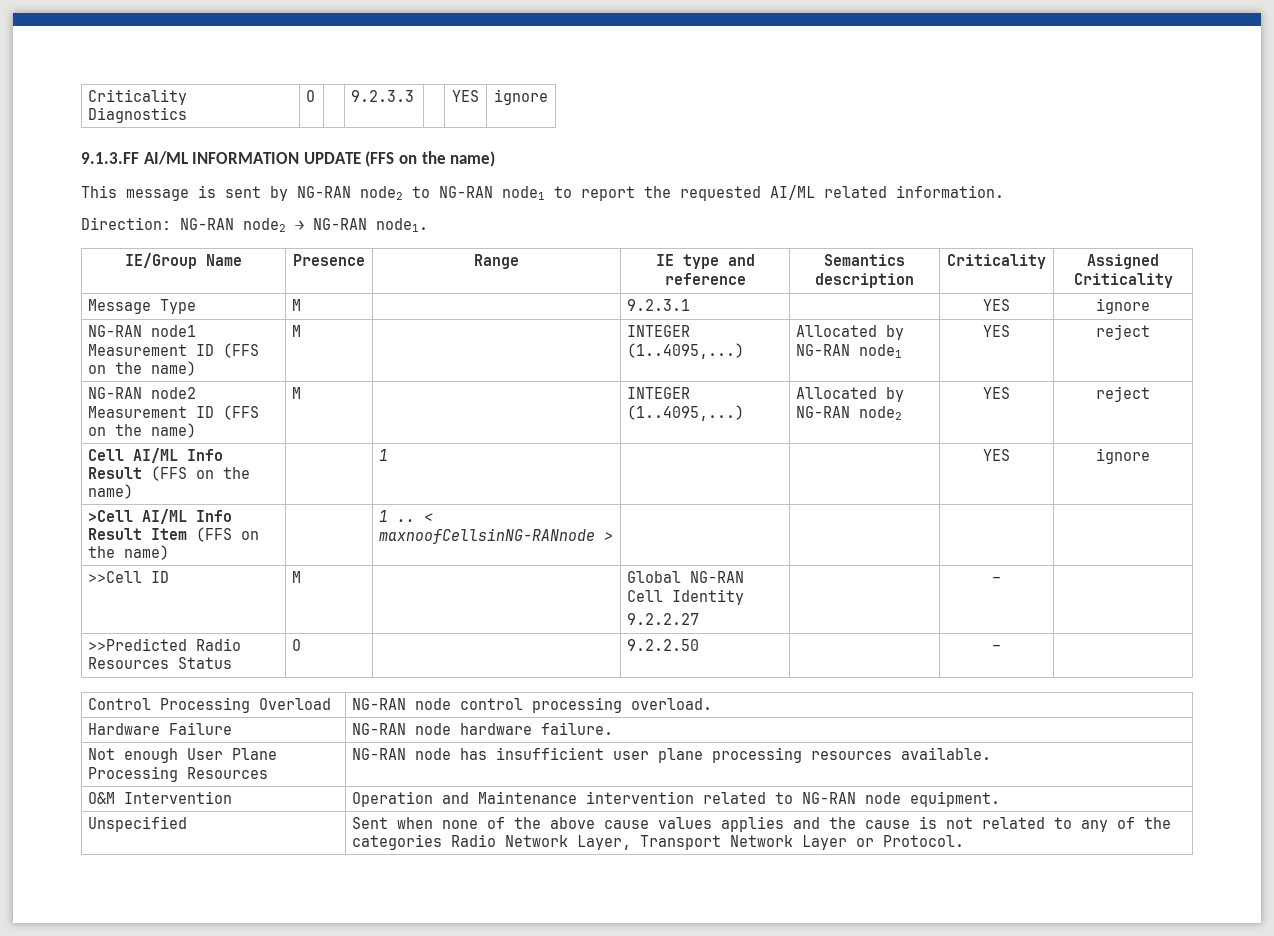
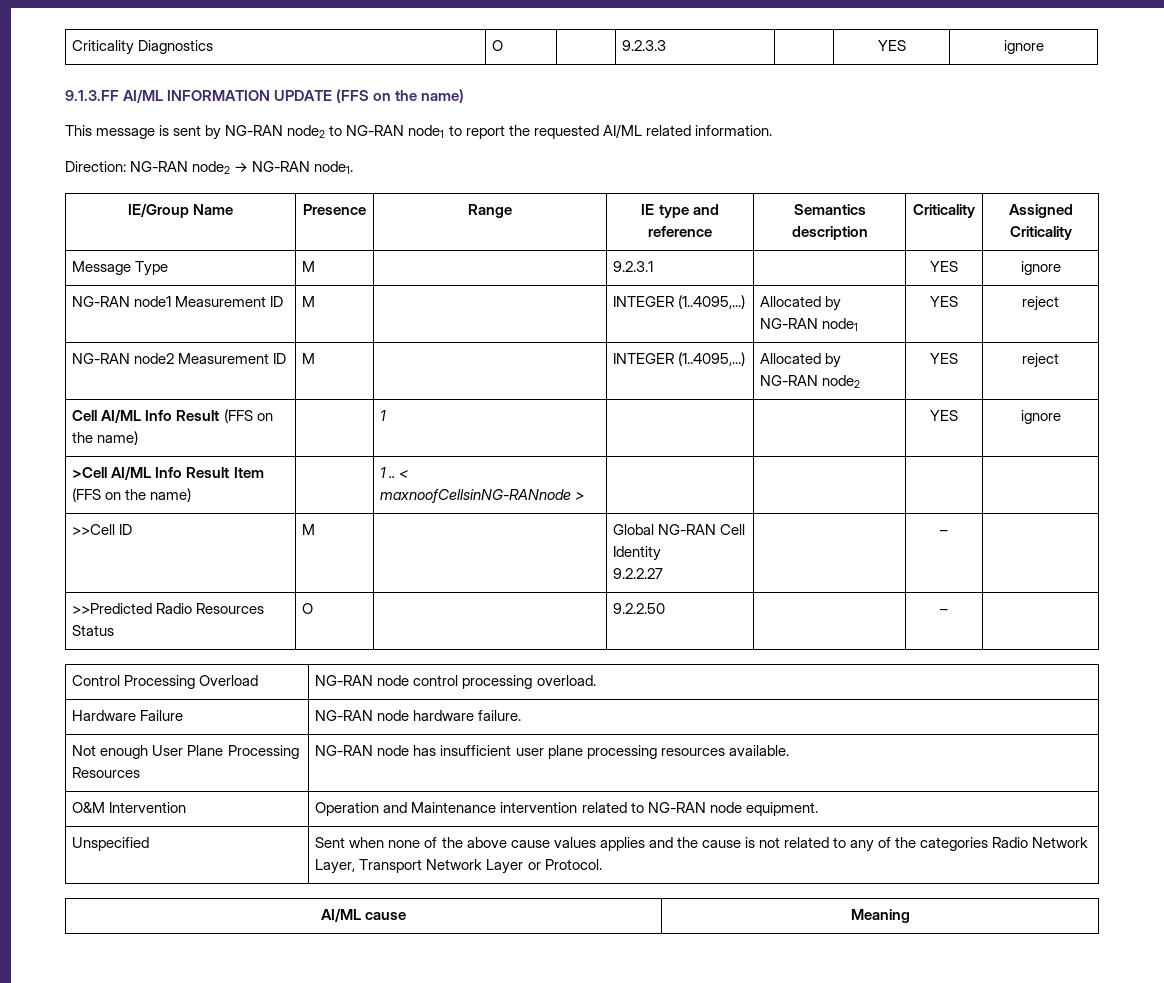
[223,343,260,358] [88,361,197,376] (FFS on the name) -> (284, 301) none
[223,405,260,420] [88,423,197,438] (FFS on the name) -> (287, 358) none
(965, 841) none -> [320,908,407,922] [850,909,910,923] // AI/ML cause | Meaning

